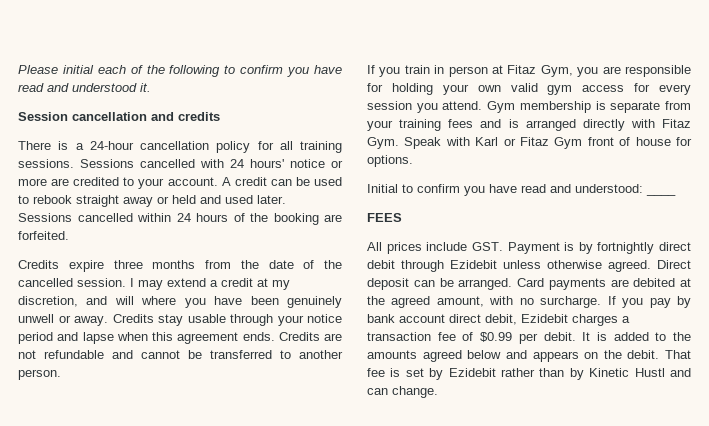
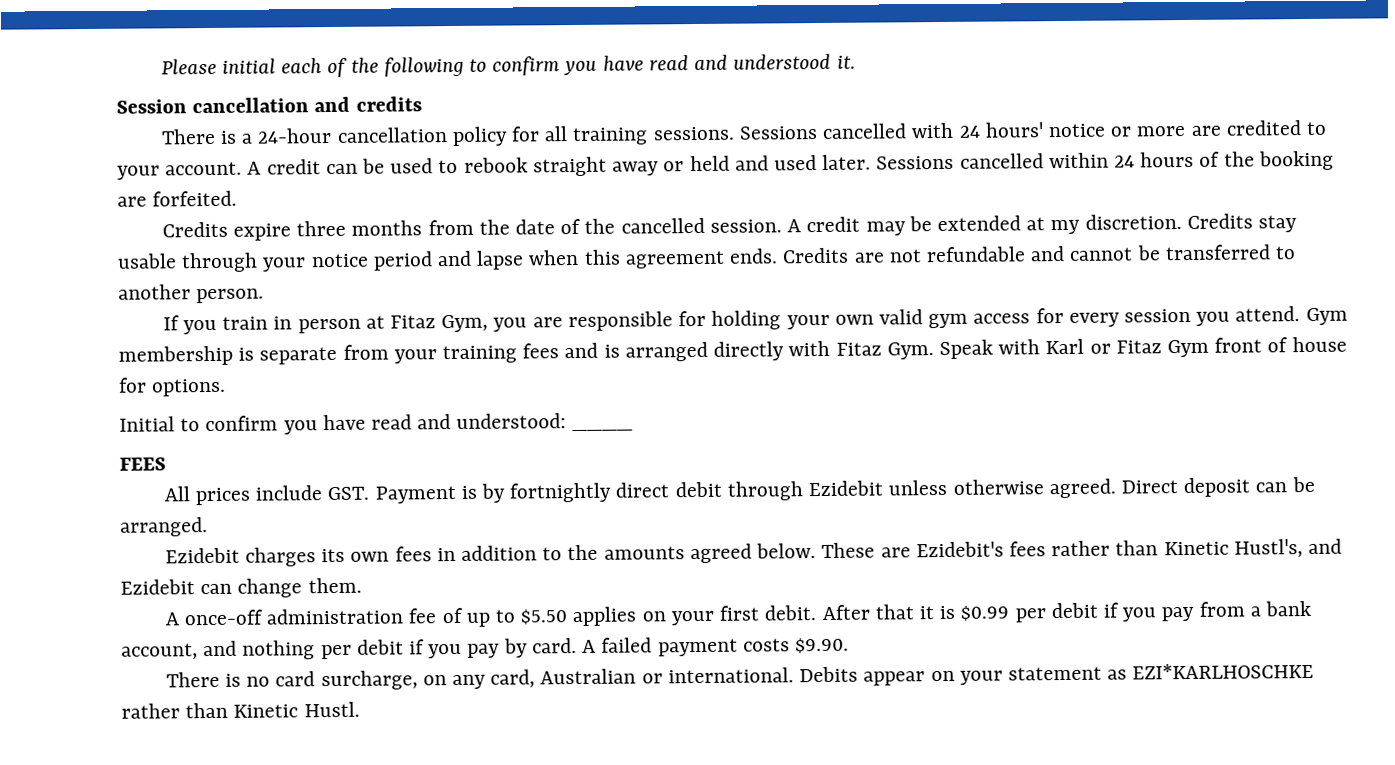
[130,278,290,290] [18,296,342,308] [18,314,108,326] I may extend a credit at my discretion, and will where you have been genuinely unwell or away. -> [787,214,1182,236] A credit may be extended at my discretion.
[517,278,691,290] [367,296,691,308] [367,314,630,326] [367,332,691,344] [367,350,691,362] [367,368,691,380] [367,386,438,398] Card payments are debited at the agreed amount, with no surcharge. If you pay by bank account direct debit, Ezidebit charges a transaction fee of $0.99 per debit. It is added to the amounts agreed below and appears on the debit. That fee is set by Ezidebit rather than by Kinetic Hustl and can change. -> [164,538,1342,567] [120,577,362,598] [164,600,1312,627] [121,637,849,660] [165,662,1315,691] [121,701,360,719] // Ezidebit charges its own fees in addition to the amounts agreed below. These are Ezidebit's fees rather than Kinetic Hustl's, and Ezidebit can change them. // A once-off administration fee of up to $5.50 applies on your first debit. After that it is $0.99 per debit if you pay from a bank account, and nothing per debit if you pay by card. A failed payment costs $9.90. // There is no card surcharge, on any card, Australian or international. Debits appear on your statement as EZI*KARLHOSCHKE rather than Kinetic Hustl.

